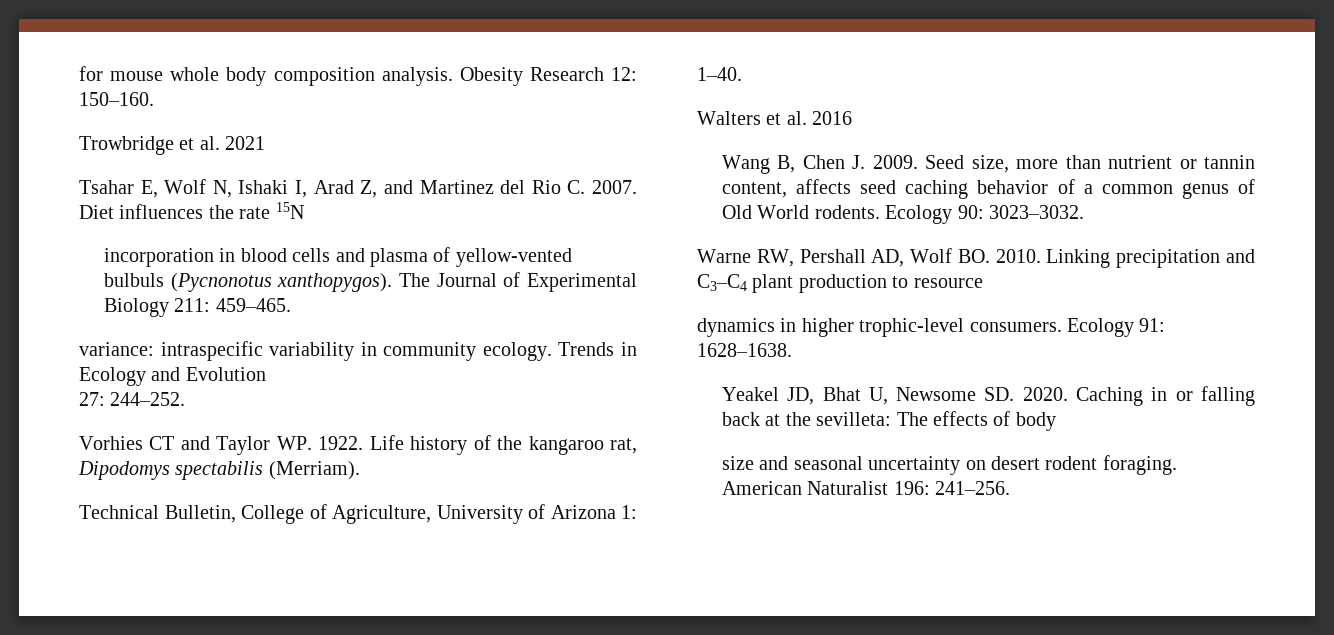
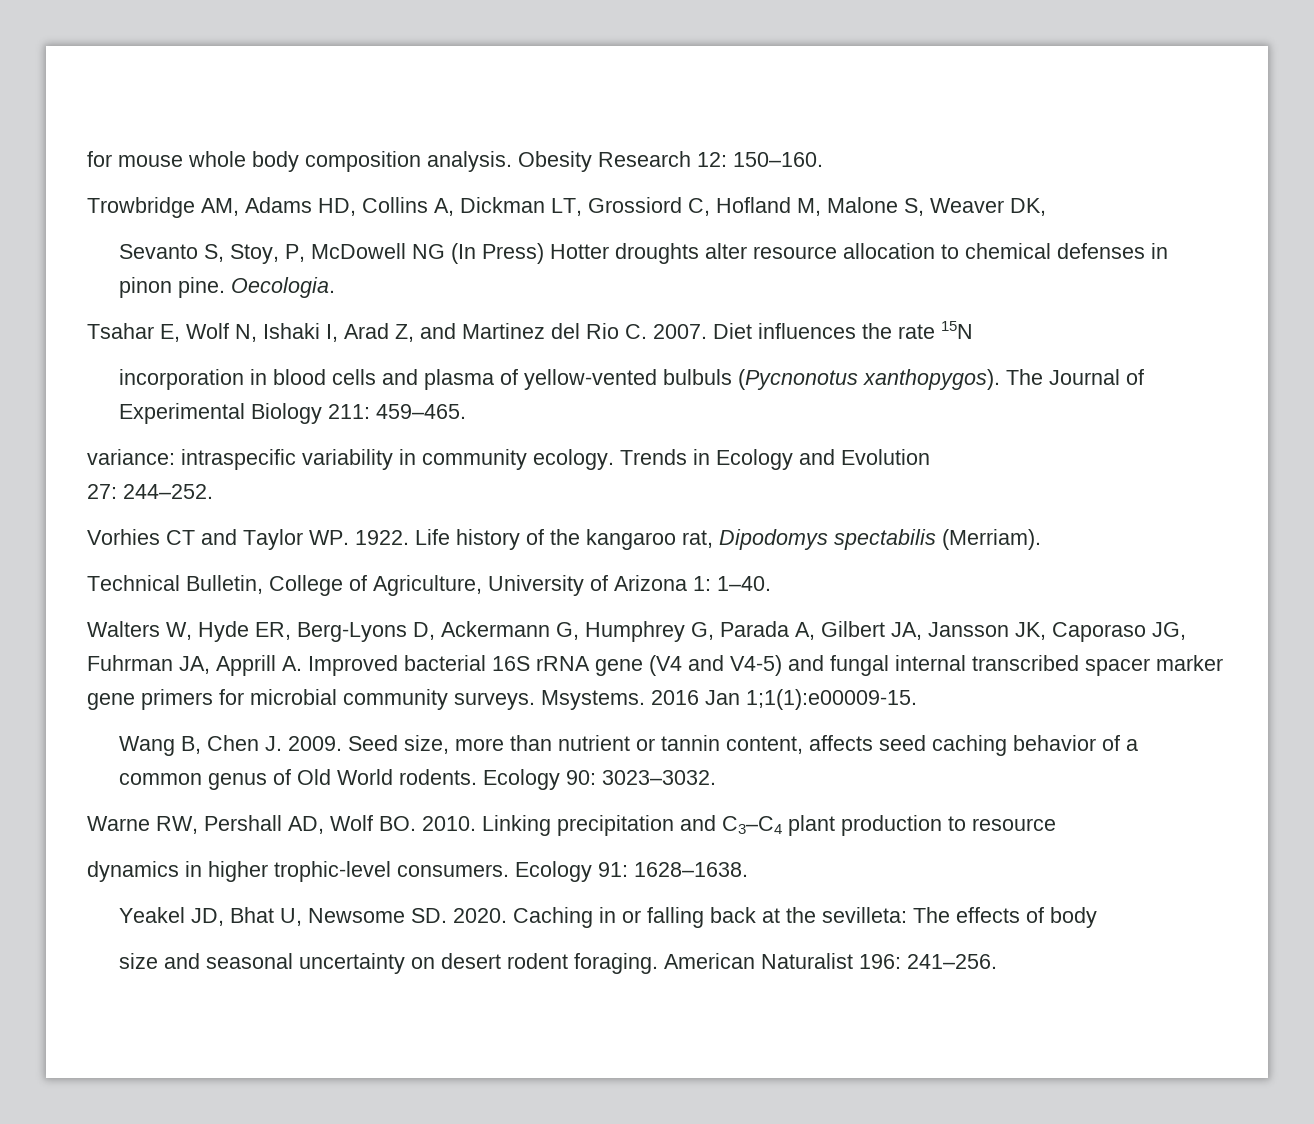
[179,136,266,150] et al. 2021 -> [201,197,1046,216] [119,243,1169,264] [119,277,336,298] AM, Adams HD, Collins A, Dickman LT, Grossiord C, Hofland M, Malone S, Weaver DK, // Sevanto S, Stoy, P, McDowell NG (In Press) Hotter droughts alter resource allocation to chemical defenses in pinon pine. Oecologia.
[766,111,807,125] et al. -> [166,621,1186,642] [87,655,1223,676] [87,689,645,710] W, Hyde ER, Berg-Lyons D, Ackermann G, Humphrey G, Parada A, Gilbert JA, Jansson JK, Caporaso JG, Fuhrman JA, Apprill A. Improved bacterial 16S rRNA gene (V4 and V4-5) and fungal internal transcribed spacer marker gene primers for microbial community surveys. Msystems.
(853, 118) none -> [705,689,917,710] Jan 1;1(1):e00009-15.

